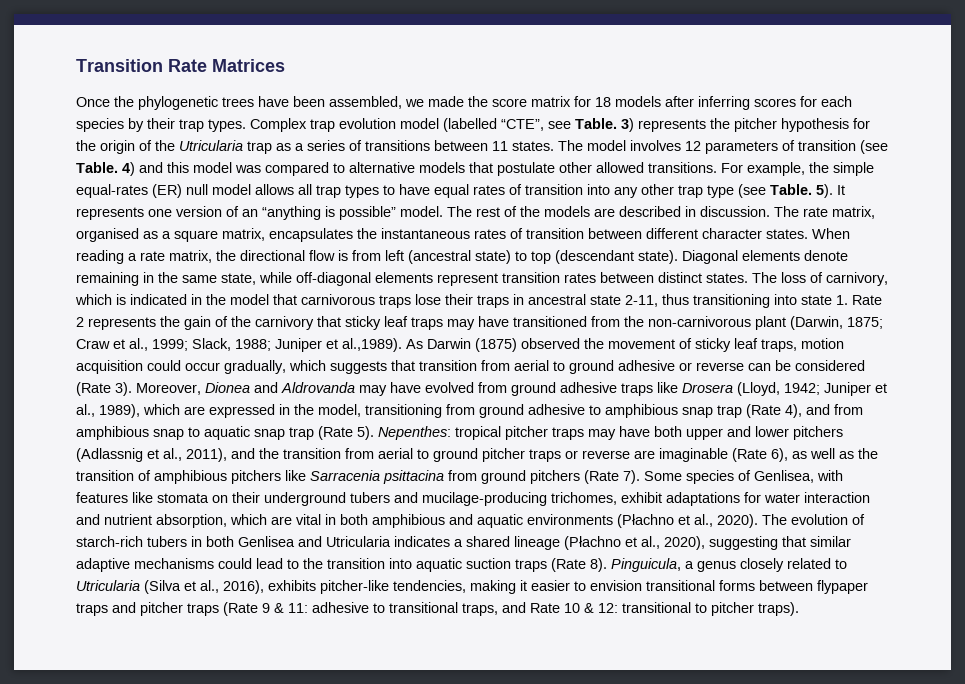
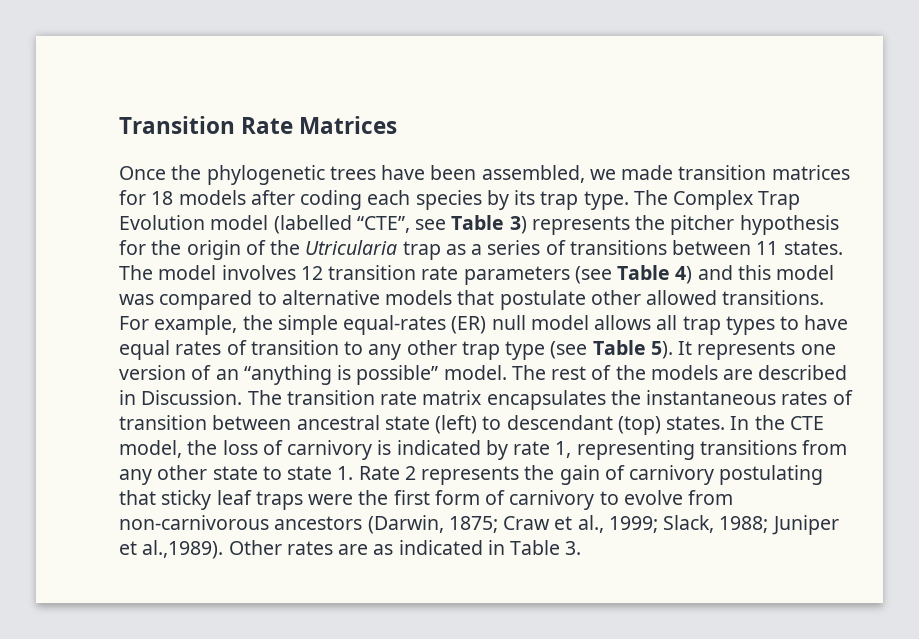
[468,96,571,107] the score matrix -> [678,165,850,180] transition matrices
[698,96,852,110] [76,118,396,132] inferring scores for each species by their trap types. Complex trap evolution -> [300,190,801,210] [119,215,205,230] coding each species by its trap type. The Complex Trap Evolution
[575,118,617,129] Table. -> [451,215,505,230] Table
[705,140,888,154] [76,162,118,173] parameters of transition (see Table. -> [328,265,671,285] transition rate parameters (see Table
[587,184,610,195] into -> [344,341,364,355] to
[770,184,812,195] Table. -> [592,340,646,355] Table
[700,206,875,219] [76,228,265,242] discussion. The rate matrix, organised as a square matrix, -> [141,390,482,405] Discussion. The transition rate matrix
[646,228,850,239] [76,250,848,264] [76,272,888,286] [75,294,797,308] different character states. When reading a rate matrix, the directional flow is from left (ancestral state) to top (descendant state). Diagonal elements denote remaining in the same state, while off-diagonal elements represent transition rates between distinct states. The loss of carnivory, which is indicated in the model that carnivorous traps lose their traps in ancestral state 2-11, thus transitioning into -> [296,415,824,435] [119,440,848,460] [119,465,282,485] ancestral state (left) to descendant (top) states. In the CTE model, the loss of carnivory is indicated by rate 1, representing transitions from any other state to
[231,316,314,330] the carnivory -> [629,465,824,485] carnivory postulating
[447,316,786,330] may have transitioned from the non-carnivorous plant -> [308,490,734,510] [119,515,363,530] were the first form of carnivory to evolve from non-carnivorous ancestors
[406,338,844,352] [76,360,865,374] [76,382,887,396] [76,404,863,418] [76,426,843,440] [76,448,878,462] [76,470,843,484] [76,492,870,506] [76,514,865,528] [76,536,851,550] [76,558,847,572] [76,580,868,594] [76,602,799,616] As Darwin (1875) observed the movement of sticky leaf traps, motion acquisition could occur gradually, which suggests that transition from aerial to ground adhesive or reverse can be considered (Rate 3). Moreover, Dionea and Aldrovanda may have evolved from ground adhesive traps like Drosera (Lloyd, 1942; Juniper et al., 1989), which are expressed in the model, transitioning from ground adhesive to amphibious snap trap (Rate 4), and from amphibious snap to aquatic snap trap (Rate 5). Nepenthes: tropical pitcher traps may have both upper and lower pitchers (Adlassnig et al., 2011), and the transition from aerial to ground pitcher traps or reverse are imaginable (Rate 6), as well as the transition of amphibious pitchers like Sarracenia psittacina from ground pitchers (Rate 7). Some species of Genlisea, with features like stomata on their underground tubers and mucilage-producing trichomes, exhibit adaptations for water interaction and nutrient absorption, which are vital in both amphibious and aquatic environments (Płachno et al., 2020). The evolution of starch-rich tubers in both Genlisea and Utricularia indicates a shared lineage (Płachno et al., 2020), suggesting that similar adaptive mechanisms could lead to the transition into aquatic suction traps (Rate 8). Pinguicula, a genus closely related to Utricularia (Silva et al., 2016), exhibits pitcher-like tendencies, making it easier to envision transitional forms between flypaper traps and pitcher traps (Rate 9 & 11: adhesive to transitional traps, and Rate 10 & 12: transitional to pitcher traps). -> [228,540,582,555] Other rates are as indicated in Table 3.

